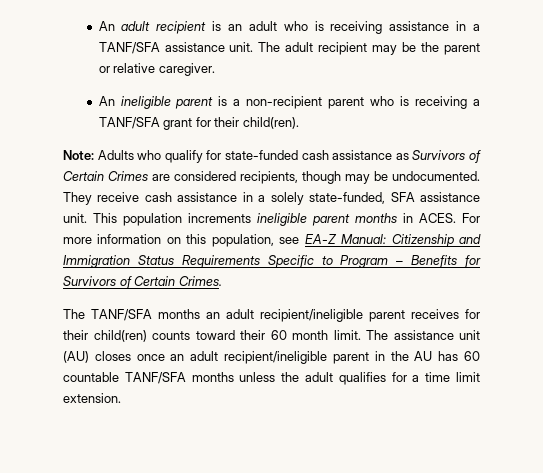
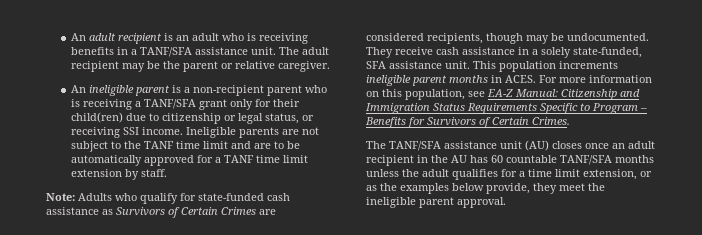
[389,21,450,31] assistance -> [71,47,115,55] benefits
[195,117,299,129] for their child(ren). -> [230,99,301,110] [71,112,315,124] [71,127,320,138] [71,141,301,152] [71,155,309,166] [71,169,168,180] only for their child(ren) due to citizenship or legal status, or receiving SSI income. Ineligible parents are not subject to the TANF time limit and are to be automatically approved for a TANF time limit extension by staff.
[158,309,480,322] [63,330,388,342] months an adult recipient/ineligible parent receives for their child(ren) counts toward their 60 month limit. The -> (441, 146) none
[224,351,369,364] recipient/ineligible parent -> [366,155,414,166] recipient
[63,393,121,403] extension. -> [583,169,652,180] [366,183,605,194] [366,197,506,208] extension, or as the examples below provide, they meet the ineligible parent approval.

